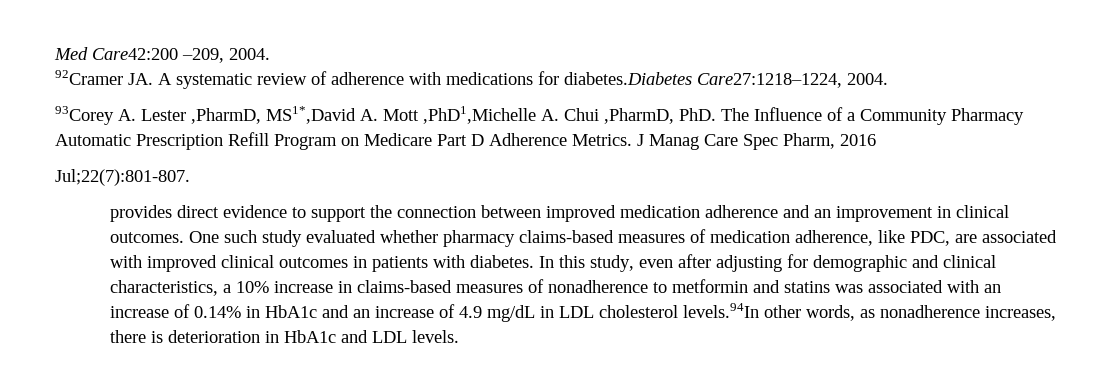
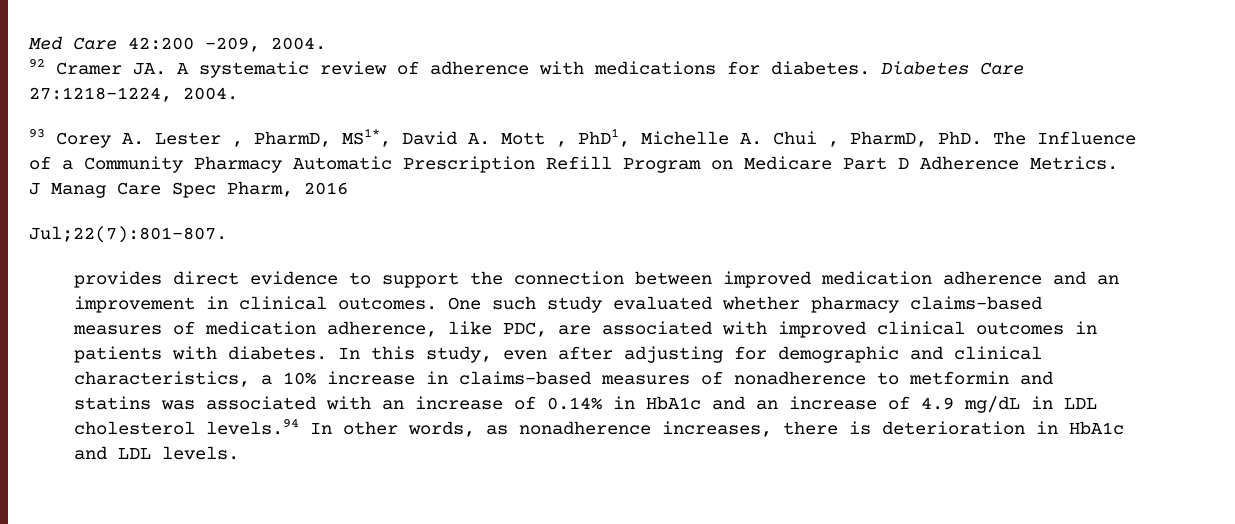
[92,48,178,60] Care42:200 -> [73,37,194,50] Care 42:200
[55,70,123,85] 92Cramer -> [29,59,122,75] 92 Cramer
[564,72,888,88] [55,106,674,125] diabetes.Diabetes Care27:1218–1224, 2004. // 93Corey A. Lester ,PharmD, MS1*,David A. Mott ,PhD1,Michelle A. Chui ,PharmD, -> [771,61,1024,75] [29,87,238,102] [29,128,927,148] diabetes. Diabetes Care 27:1218–1224, 2004. // 93 Corey A. Lester , PharmD, MS1*, David A. Mott , PhD1, Michelle A. Chui , PharmD,
[683,303,760,318] levels.94In -> [205,419,332,435] levels.94 In

